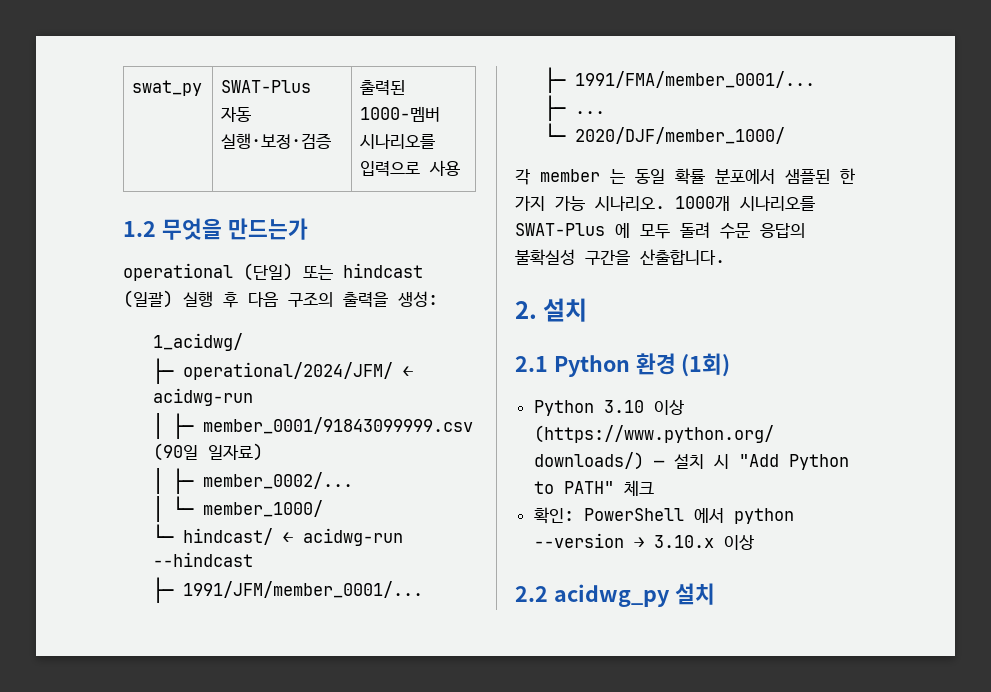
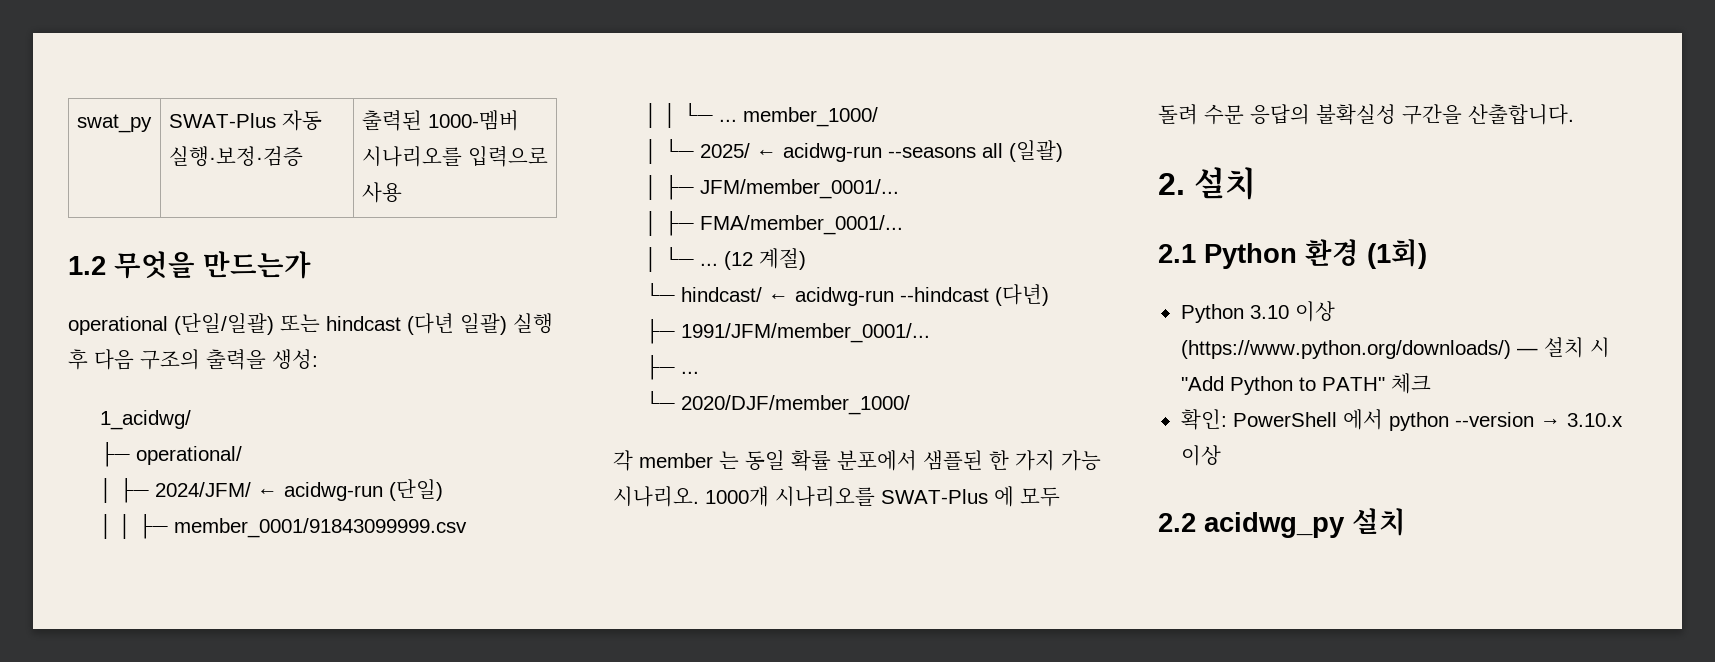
[243,263,293,281] (단일) -> [174,313,274,335] (단일/일괄)
[123,290,173,308] (일괄) -> [407,313,507,335] (다년 일괄)
[183,362,414,380] [153,388,254,406] [153,413,474,439] [153,443,264,461] [153,468,354,494] [153,496,324,522] operational/2024/JFM/ ← acidwg-run // │ ├─ member_0001/91843099999.csv (90일 일자료) // │ ├─ member_0002/... // │ └─ member_1000/ -> [135,446,242,465] [99,478,443,503] [99,514,467,539] [644,103,878,128] [644,139,1063,164] [644,175,899,200] [644,211,903,236] [644,247,806,272] operational/ // │ ├─ 2024/JFM/ ← acidwg-run (단일) // │ │ ├─ member_0001/91843099999.csv // │ │ └─ ... member_1000/ // │ └─ 2025/ ← acidwg-run --seasons all (일괄) // │ ├─ JFM/member_0001/... // │ ├─ FMA/member_0001/... // │ └─ ... (12 계절)
(254, 559) none -> [994,284,1049,306] (다년)
[545,67,816,93] // ├─ 1991/FMA/member_0001/... -> (930, 333) none

